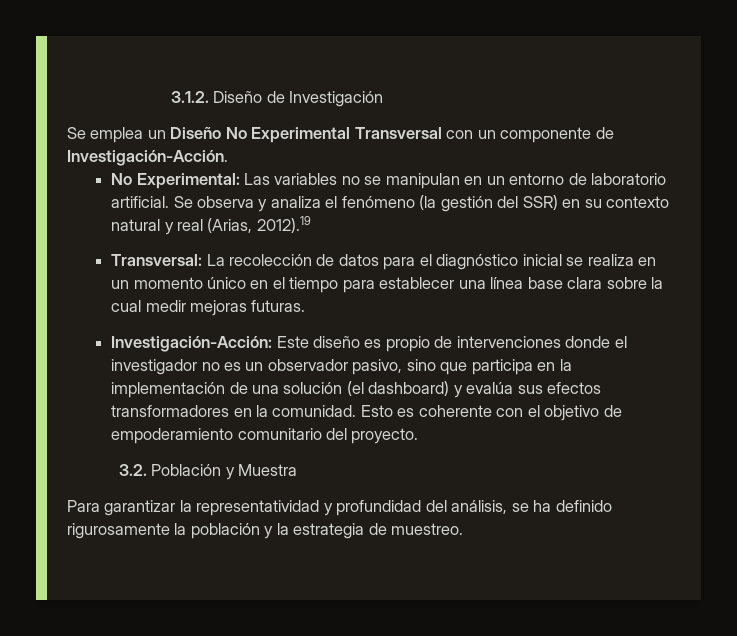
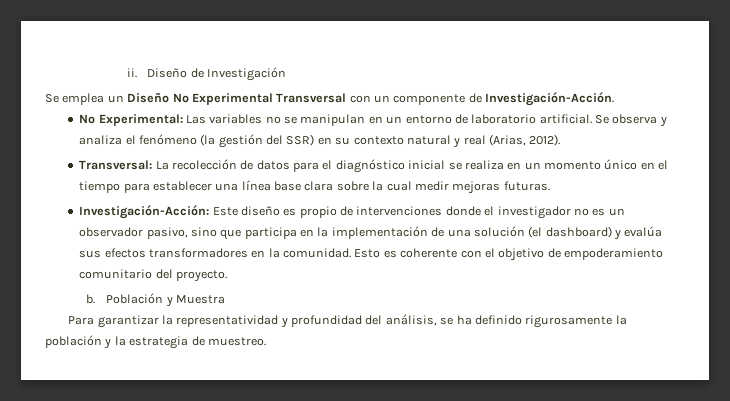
[170,91,209,103] 3.1.2. -> [126,68,137,78] ii.
[256,216,311,233] 2012).19 -> [529,134,561,146] 2012).
[118,464,147,476] 3.2. -> [85,294,95,304] b.

